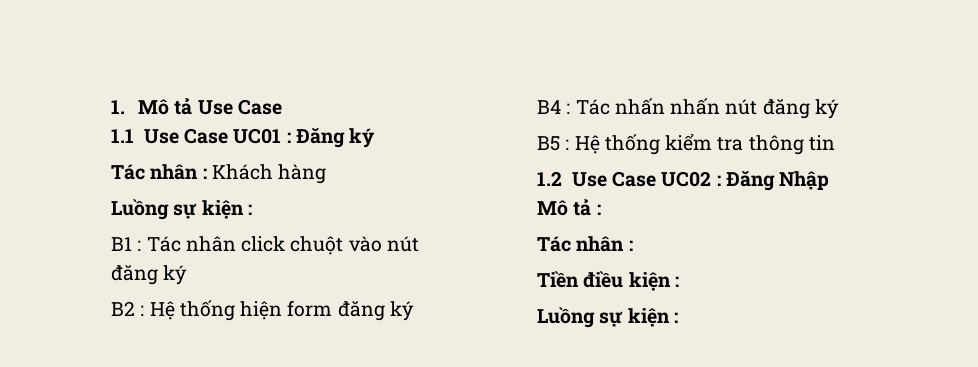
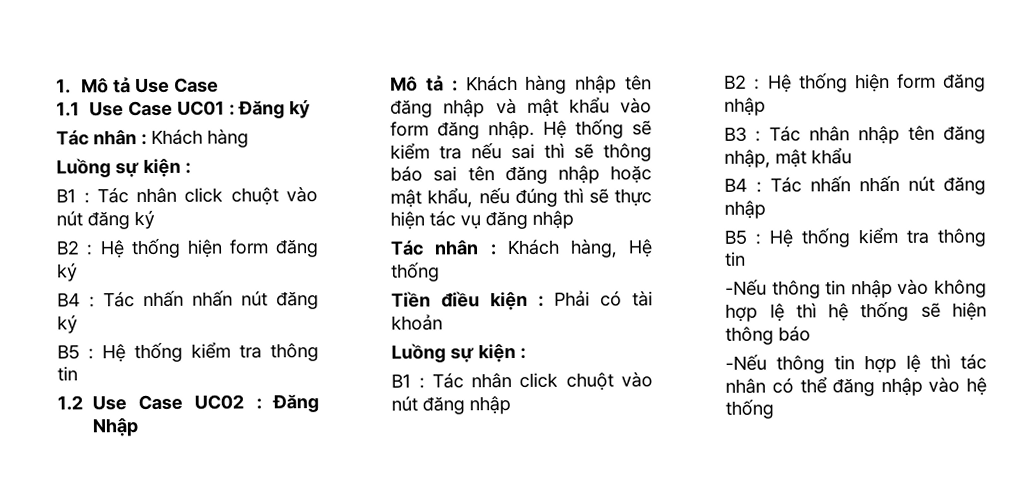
[537,236,633,252] // Tác nhân : -> [465,74,652,94] [390,96,652,118] [390,119,652,140] [390,142,652,162] [390,165,652,185] [390,187,652,208] [390,210,575,230] [390,238,653,258] [391,262,441,282] Khách hàng nhập tên đăng nhập và mật khẩu vào form đăng nhập. Hệ thống sẽ kiểm tra nếu sai thì sẽ thông báo sai tên đăng nhập hoặc mật khẩu, nếu đúng thì sẽ thực hiện tác vụ đăng nhập // Tác nhân : Khách hàng, Hệ thống
[537,307,678,328] // Luồng sự kiện : -> [554,290,653,307] [391,314,444,331] [391,343,527,363] [391,371,653,391] [391,395,512,415] [724,73,986,93] [724,97,767,116] [724,125,986,145] [724,147,853,168] [724,175,986,195] [724,200,767,219] [724,226,986,248] [725,251,747,267] [725,278,987,299] [725,301,987,322] [725,325,812,345] [725,353,987,374] [725,376,987,397] [725,399,775,419] Phải có tài khoản // Luồng sự kiện : // B1 : Tác nhân click chuột vào nút đăng nhập // B2 : Hệ thống hiện form đăng nhập // B3 : Tác nhân nhập tên đăng nhập, mật khẩu // B4 : Tác nhấn nhấn nút đăng nhập // B5 : Hệ thống kiểm tra thông tin // -Nếu thông tin nhập vào không hợp lệ thì hệ thống sẽ hiện thông báo // -Nếu thông tin hợp lệ thì tác nhân có thể đăng nhập vào hệ thống

